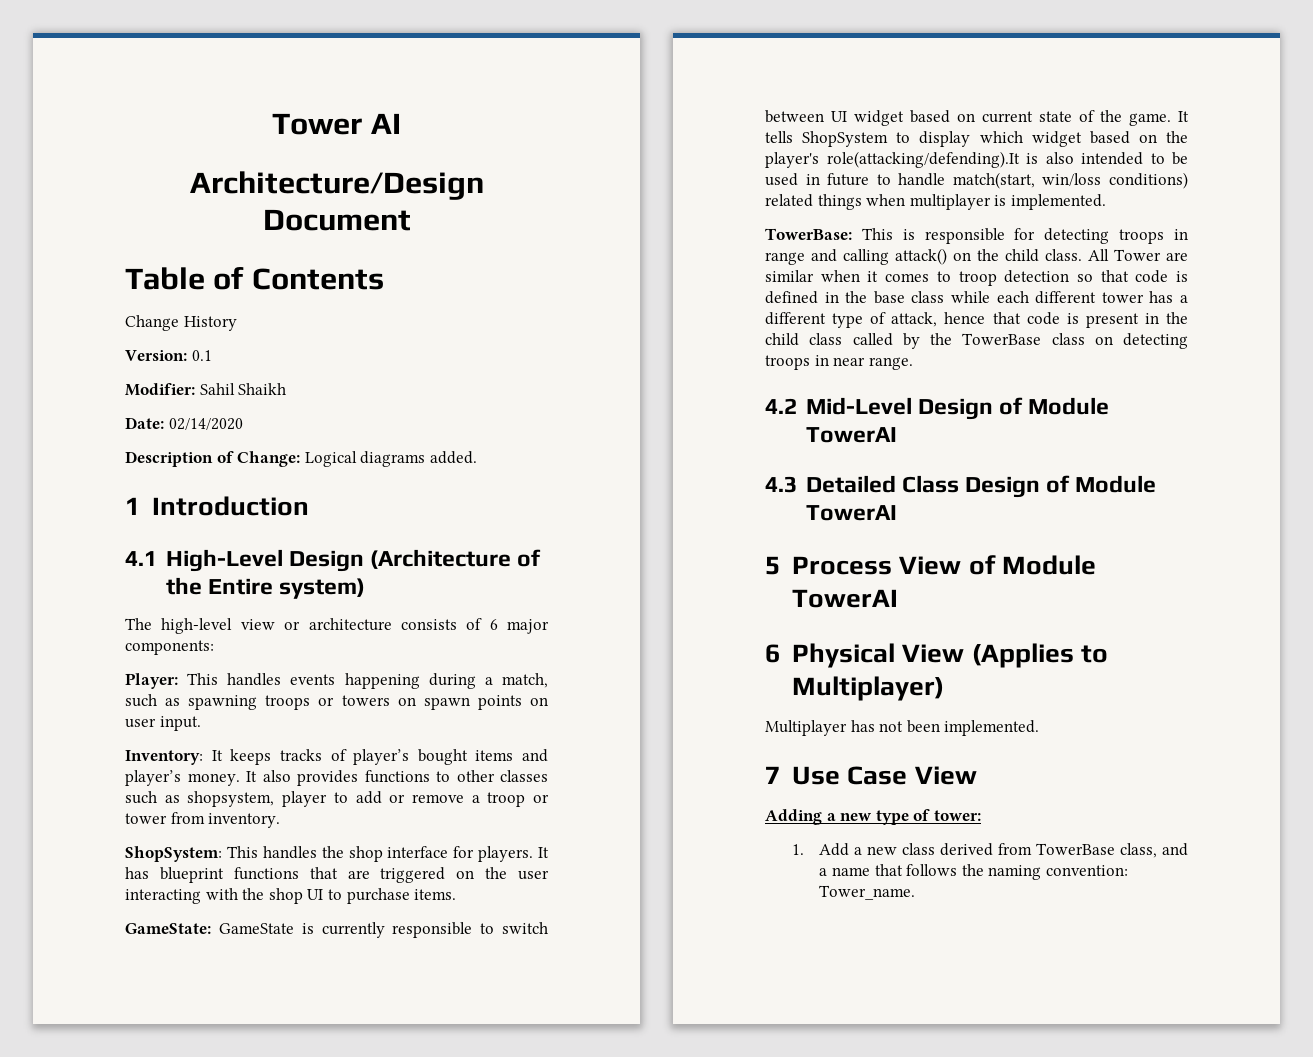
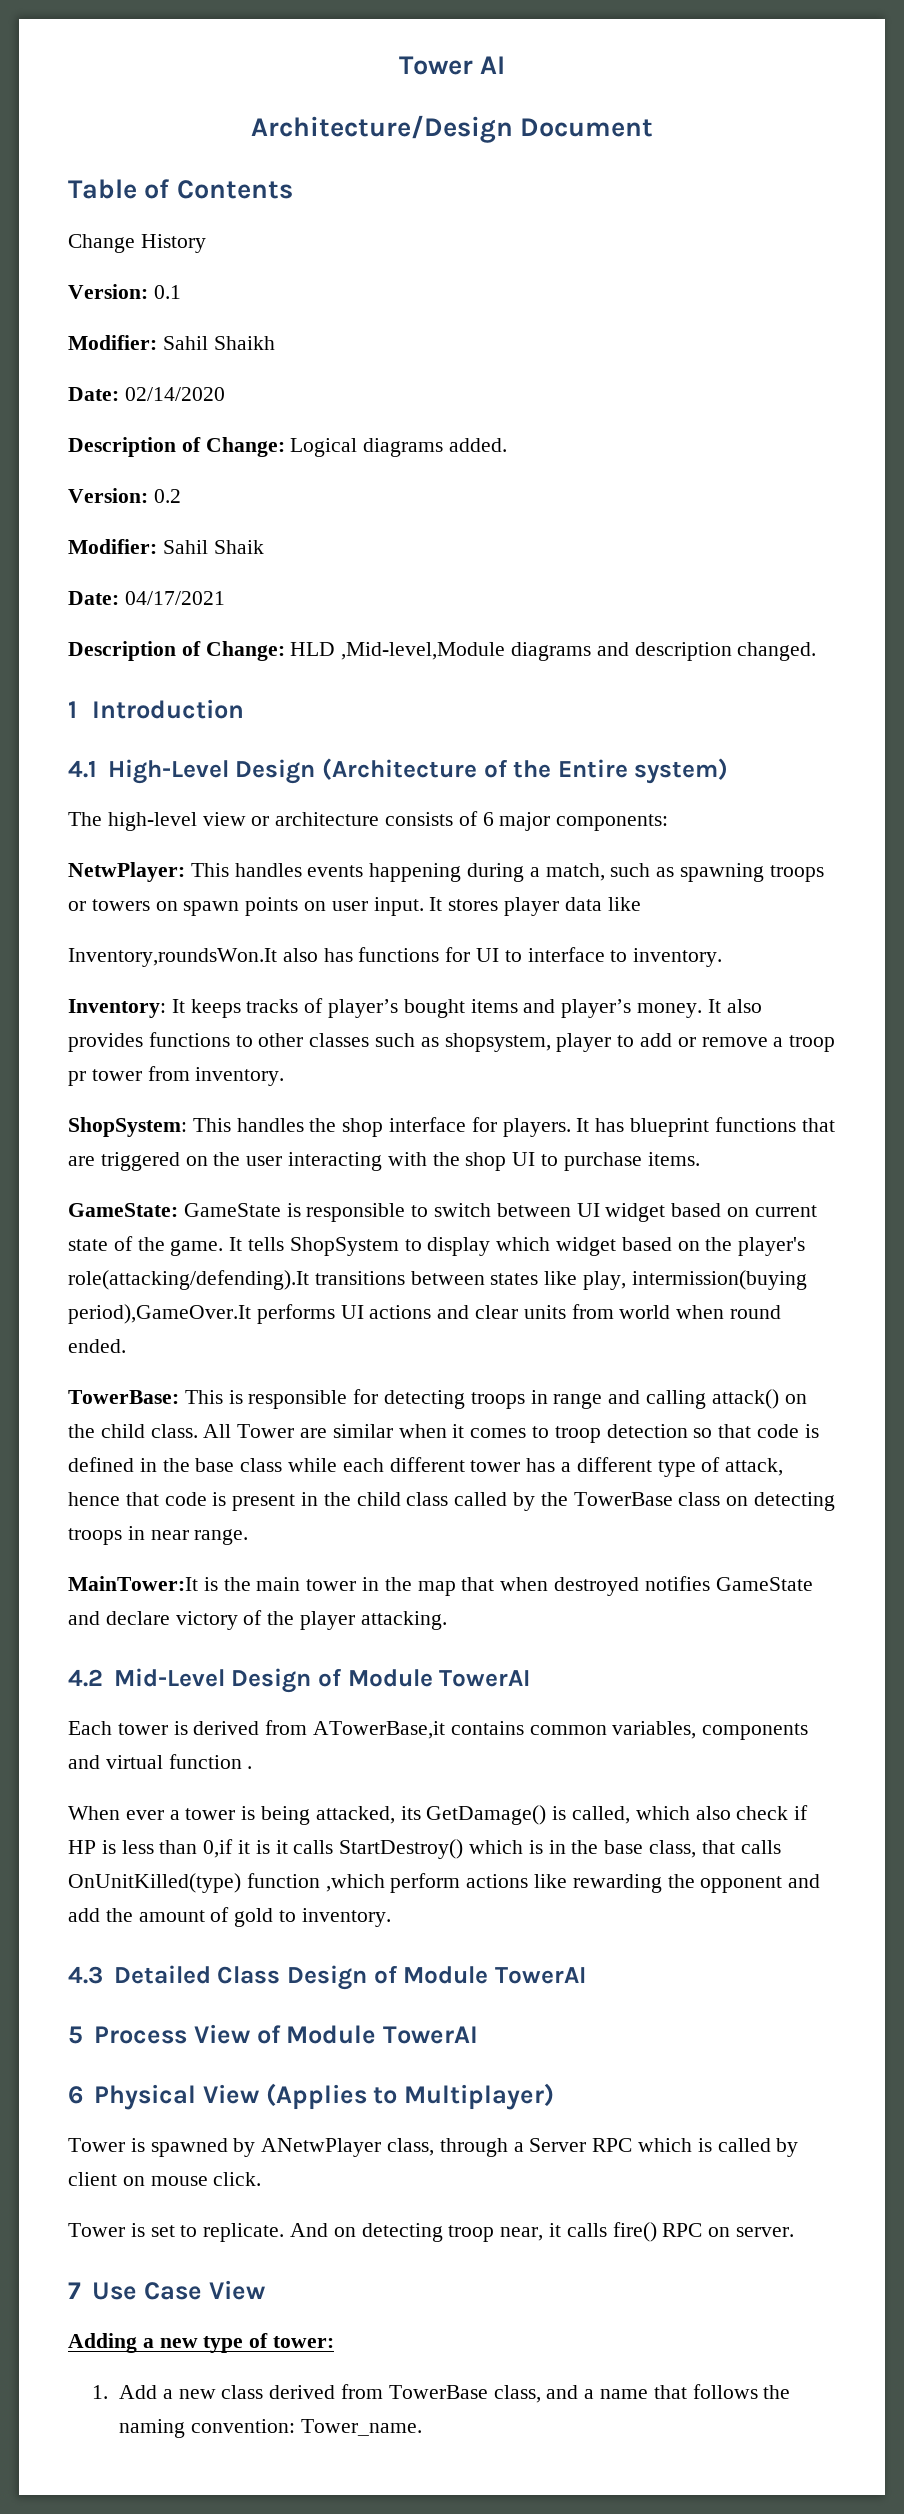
(477, 457) none -> [68,488,181,503] [68,539,264,554] [68,591,225,605] [68,641,817,661] // Version: 0.2 // Modifier: Sahil Shaik // Date: 04/17/2021 // Description of Change: HLD ,Mid-level,Module diagrams and description changed.
[125,673,178,689] Player: -> [68,862,185,882] NetwPlayer:
(201, 723) none -> [429,897,641,916] [68,947,723,967] It stores player data like // Inventory,roundsWon.It also has functions for UI to interface to inventory.
[532,794,549,803] or -> [68,1071,86,1086] pr
[321,922,385,938] currently -> (301, 1210) none
[1026,152,1188,165] [765,172,1188,189] [765,194,1106,210] is also intended to be used in future to handle match(start, win/loss conditions) related things when multiplayer is implemented. -> [314,1270,807,1290] [68,1304,782,1324] [68,1339,126,1353] transitions between states like play, intermission(buying period),GameOver.It performs UI actions and clear units from world when round ended.
(913, 363) none -> [68,1576,813,1596] [68,1610,447,1630] // MainTower:It is the main tower in the map that when destroyed notifies GameState and declare victory of the player attacking.
(897, 435) none -> [68,1720,809,1740] [68,1754,253,1769] [68,1805,809,1825] [68,1839,781,1859] [68,1873,821,1893] [68,1907,391,1927] // Each tower is derived from ATowerBase,it contains common variables, components and virtual function . // When ever a tower is being attacked, its GetDamage() is called, which also check if HP is less than 0,if it is it calls StartDestroy() which is in the base class, that calls OnUnitKilled(type) function ,which perform actions like rewarding the opponent and add the amount of gold to inventory.
[765,720,1040,736] Multiplayer has not been implemented. -> [68,2138,799,2157] [68,2172,262,2186] [68,2222,795,2242] Tower is spawned by ANetwPlayer class, through a Server RPC which is called by client on mouse click. // Tower is set to replicate. And on detecting troop near, it calls fire() RPC on server.

